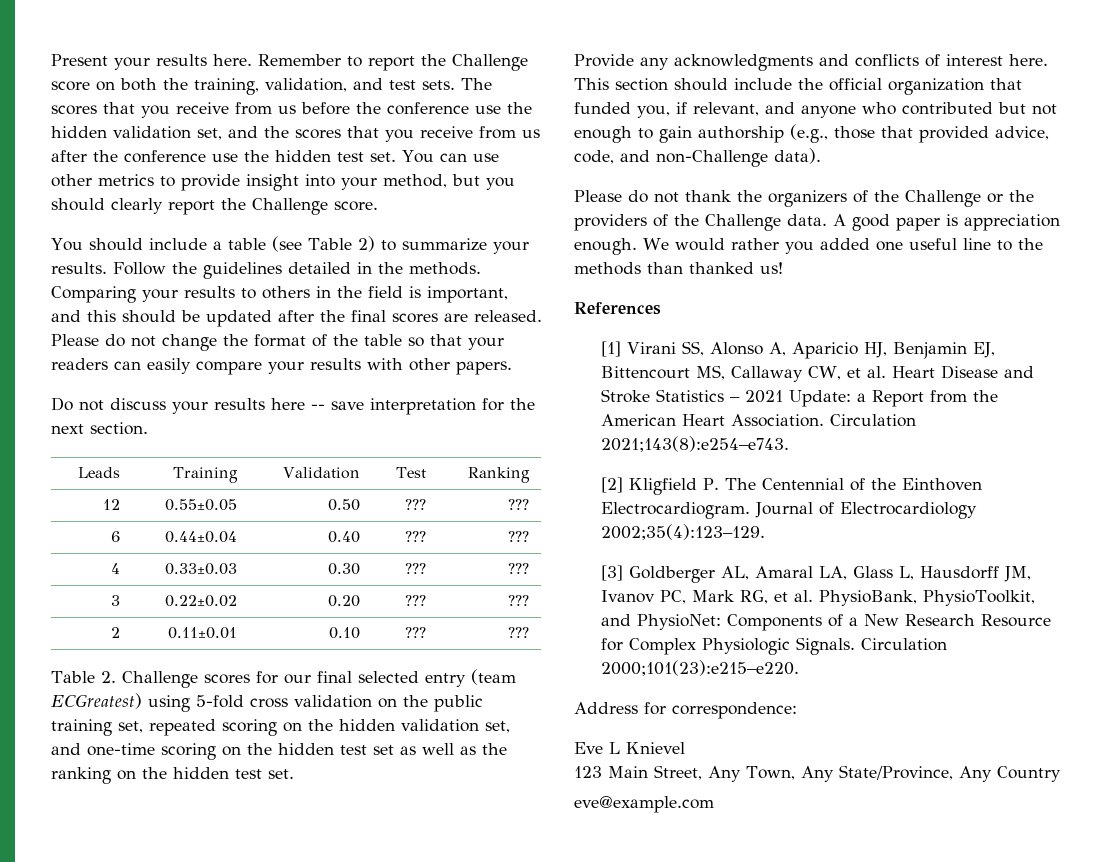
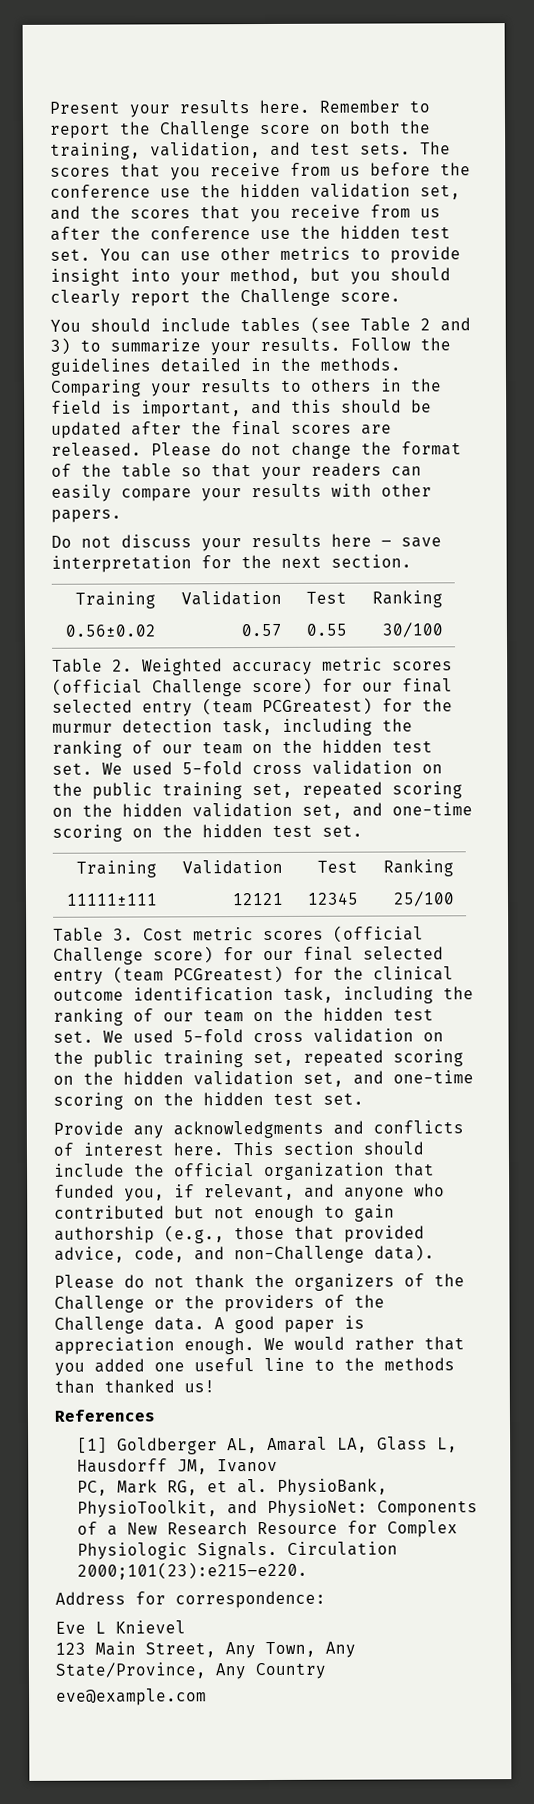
[212,236,375,252] a table (see Table 2) -> [240,316,471,334] [50,337,71,355] tables (see Table 2 and 3)
[311,404,325,410] -- -> [381,540,392,547] –
[78,467,121,478] [173,467,239,483] [283,467,361,479] [396,467,427,478] [468,467,531,483] [103,499,121,510] [165,499,238,511] [328,499,361,511] [405,499,427,510] [508,499,530,510] [111,531,121,542] [165,531,238,543] [328,531,361,543] [405,531,427,542] [508,531,530,542] [111,563,121,574] [165,563,238,575] [328,563,361,575] [405,563,427,574] [508,563,530,574] [111,595,121,606] [165,595,238,607] [328,595,361,607] [405,595,427,606] [508,595,530,606] [111,627,121,638] [168,627,238,639] [329,627,361,639] [405,627,427,638] [508,627,530,638] [51,669,516,688] [51,693,190,712] Leads | Training | Validation | Test | Ranking // 12 | 0.55±0.05 | 0.50 | ??? | ??? // 6 | 0.44±0.04 | 0.40 | ??? | ??? // 4 | 0.33±0.03 | 0.30 | ??? | ??? // 3 | 0.22±0.02 | 0.20 | ??? | ??? // 2 | 0.11±0.01 | 0.10 | ??? | ??? // Table 2. Challenge scores for our final selected entry (team ECGreatest) using -> [74,591,156,609] [180,590,282,606] [305,591,347,604] [371,590,443,608] [64,624,156,637] [240,623,282,637] [305,623,347,636] [381,622,443,638] [52,657,453,676] [52,677,453,697] [52,697,453,717] [52,718,413,736] [52,739,433,758] [52,761,173,775] Training | Validation | Test | Ranking // 0.56±0.02 | 0.57 | 0.55 | 30/100 // Table 2. Weighted accuracy metric scores (official Challenge score) for our final selected entry (team PCGreatest) for the murmur detection task, including the ranking of our team on the hidden test set. We used
[373,743,507,755] [51,767,111,784] set as well as the ranking -> [322,824,363,837] [75,860,157,878] [181,859,283,875] [316,860,358,873] [382,859,454,877] [65,893,158,906] [231,892,284,906] [306,892,359,905] [392,891,455,907] [53,925,424,943] [53,946,444,965] [53,965,454,985] [53,986,474,1004] [53,1007,434,1026] [53,1028,444,1043] [53,1049,464,1068] [53,1070,474,1087] [53,1092,124,1110] set. // Training | Validation | Test | Ranking // 11111±111 | 12121 | 12345 | 25/100 // Table 3. Cost metric scores (official Challenge score) for our final selected entry (team PCGreatest) for the clinical outcome identification task, including the ranking of our team on the hidden test set. We used 5-fold cross validation on the public training set, repeated scoring on the hidden validation set, and one-time scoring
(779, 244) none -> [424,1336,465,1351] that
[627,341,996,359] [601,365,1035,382] [601,389,999,407] [601,414,917,427] [601,436,790,452] [601,477,983,495] [601,502,978,519] [601,524,766,540] [601,565,624,581] Virani SS, Alonso A, Aparicio HJ, Benjamin EJ, Bittencourt MS, Callaway CW, et al. Heart Disease and Stroke Statistics – 2021 Update: a Report from the American Heart Association. Circulation 2021;143(8):e254–e743. // [2] Kligfield P. The Centennial of the Einthoven Electrocardiogram. Journal of Electrocardiology 2002;35(4):123–129. // [3] -> (108, 1445) none
(656, 596) none -> (278, 1465) //

